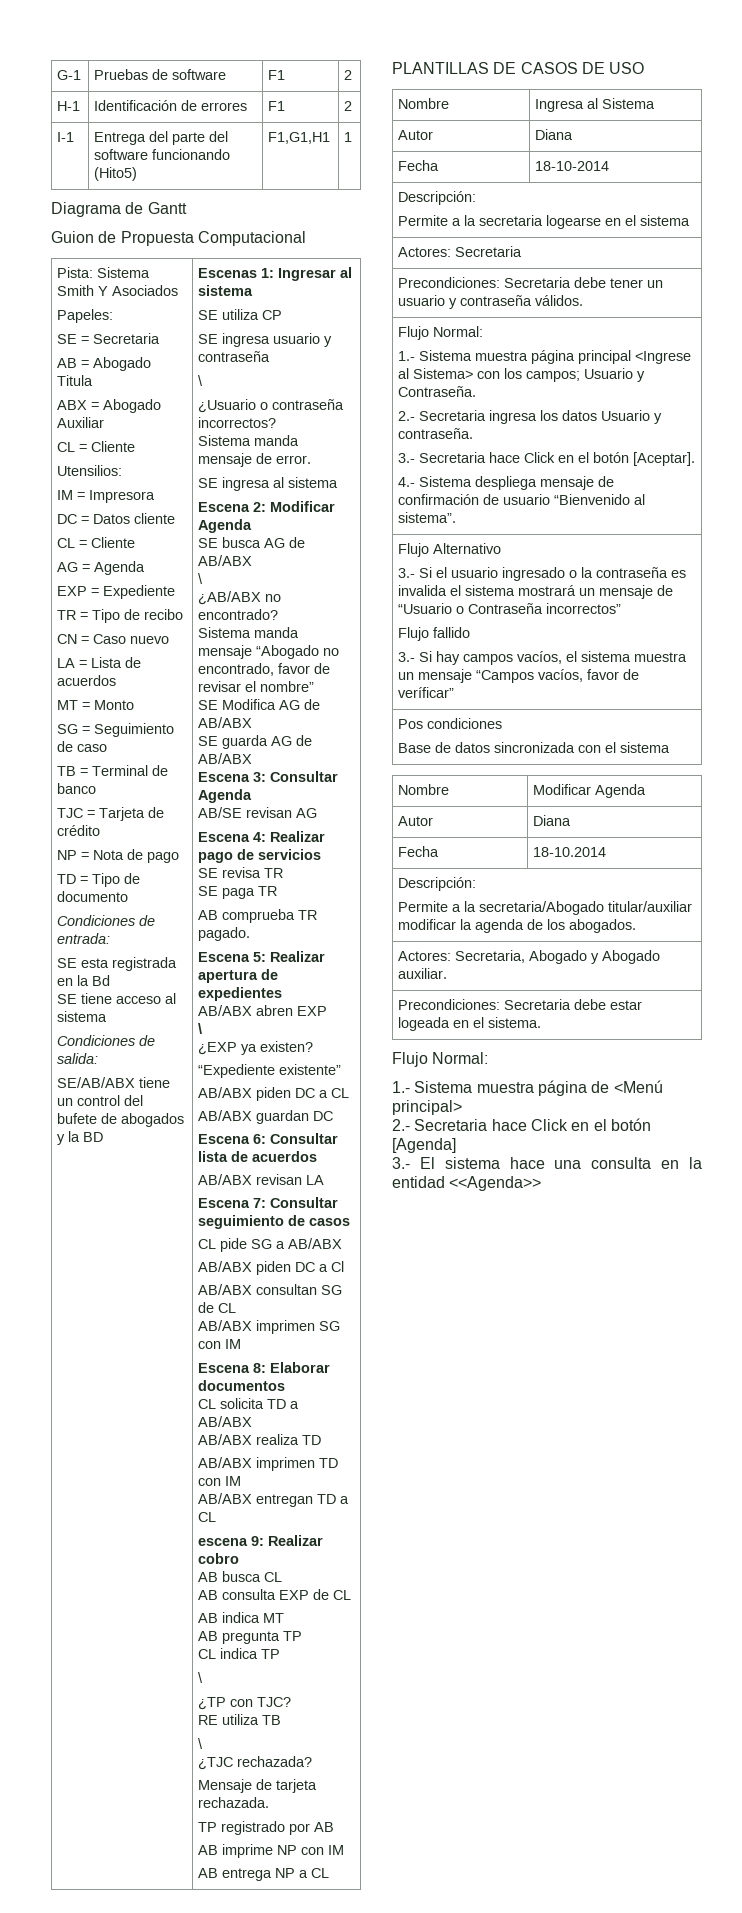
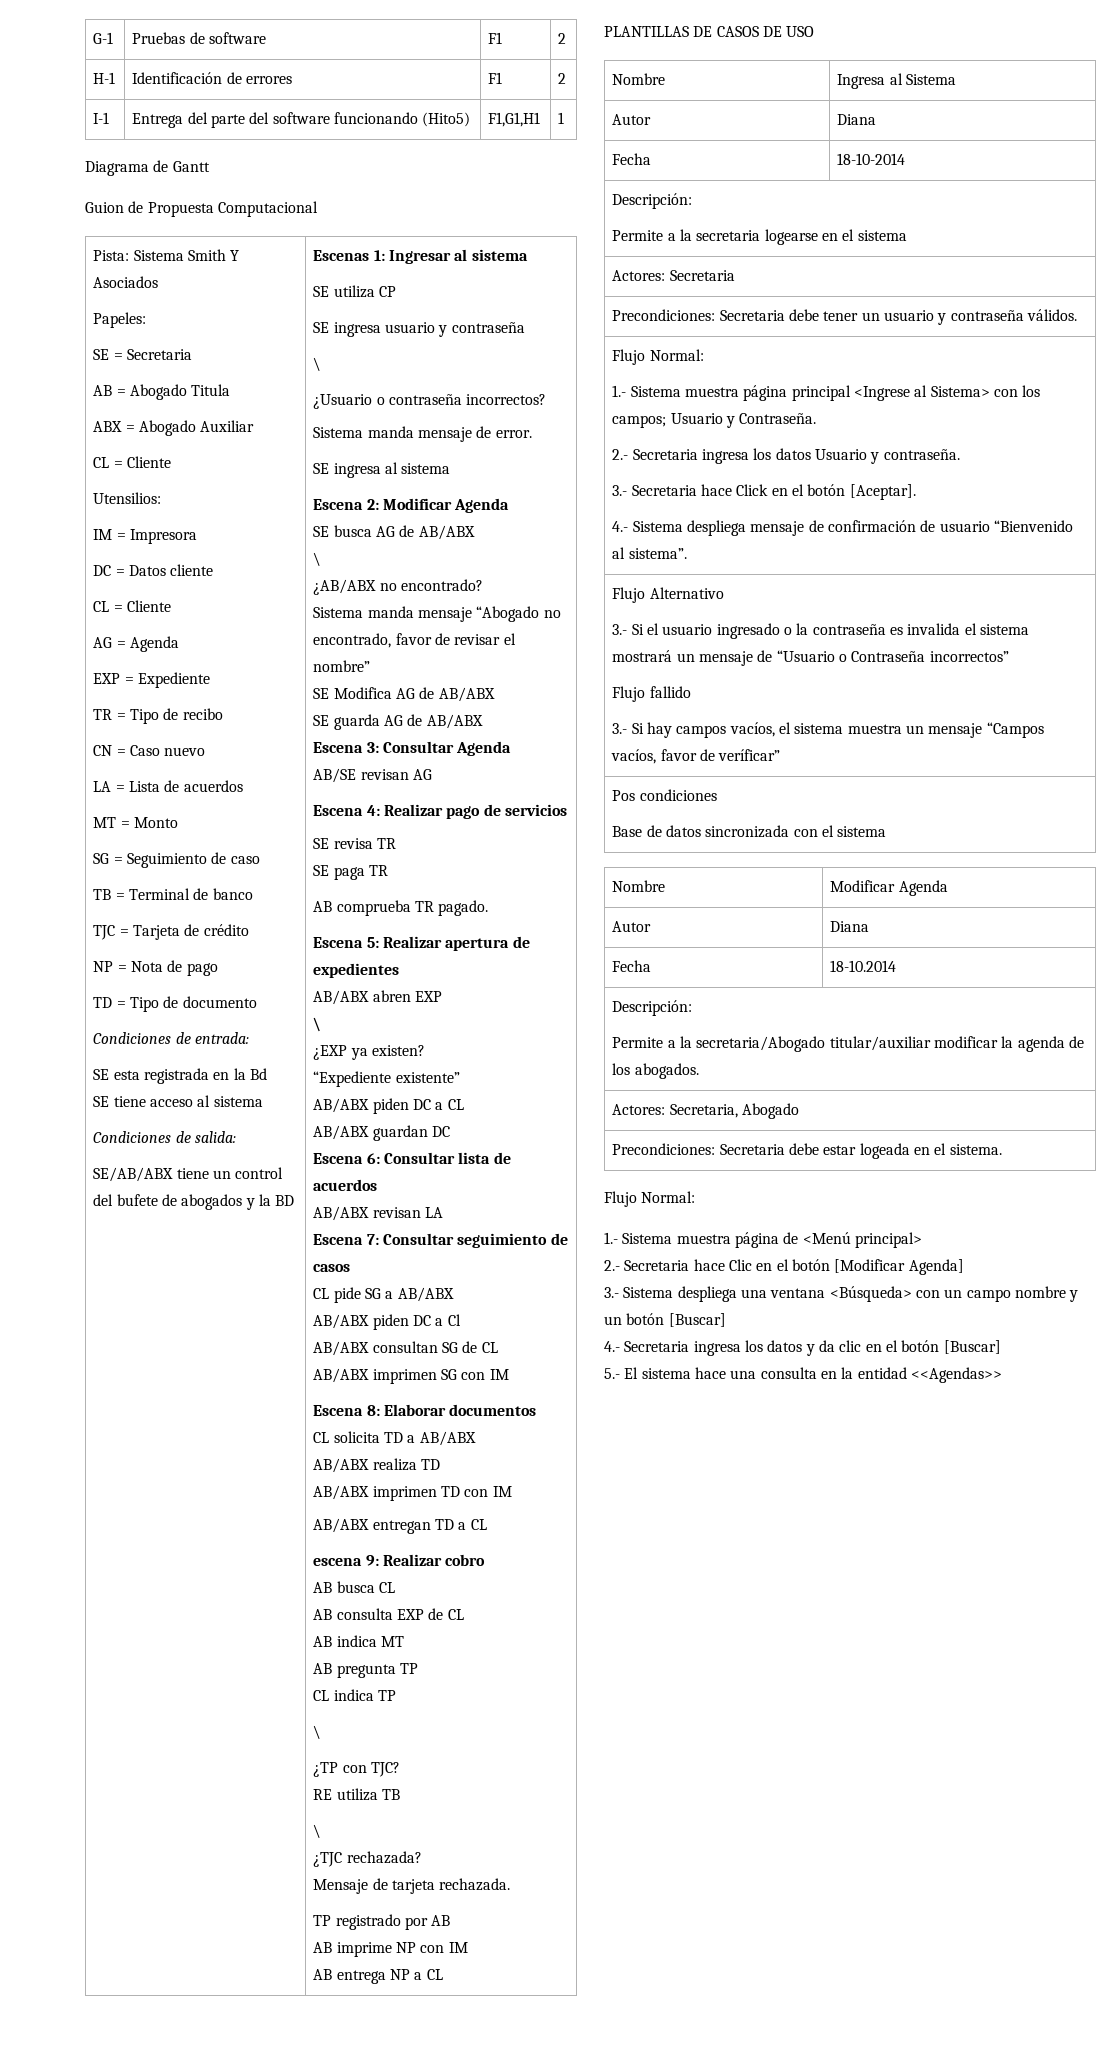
[591,950,661,964] [398,968,448,979] y Abogado auxiliar. -> (800, 1111) none
[530,1118,651,1131] [392,1138,456,1153] [392,1157,410,1169] Click en el botón [Agenda] // 3.- -> [728,1259,964,1275] [604,1286,1079,1302] [604,1313,726,1327] [604,1340,1001,1356] [604,1368,620,1379] Clic en el botón [Modificar Agenda] // 3.- Sistema despliega una ventana <Búsqueda> con un campo nombre y un botón [Buscar] // 4.- Secretaria ingresa los datos y da clic en el botón [Buscar] // 5.-
[449,1176,542,1191] <<Agenda>> -> [910,1367,1002,1383] <<Agendas>>

